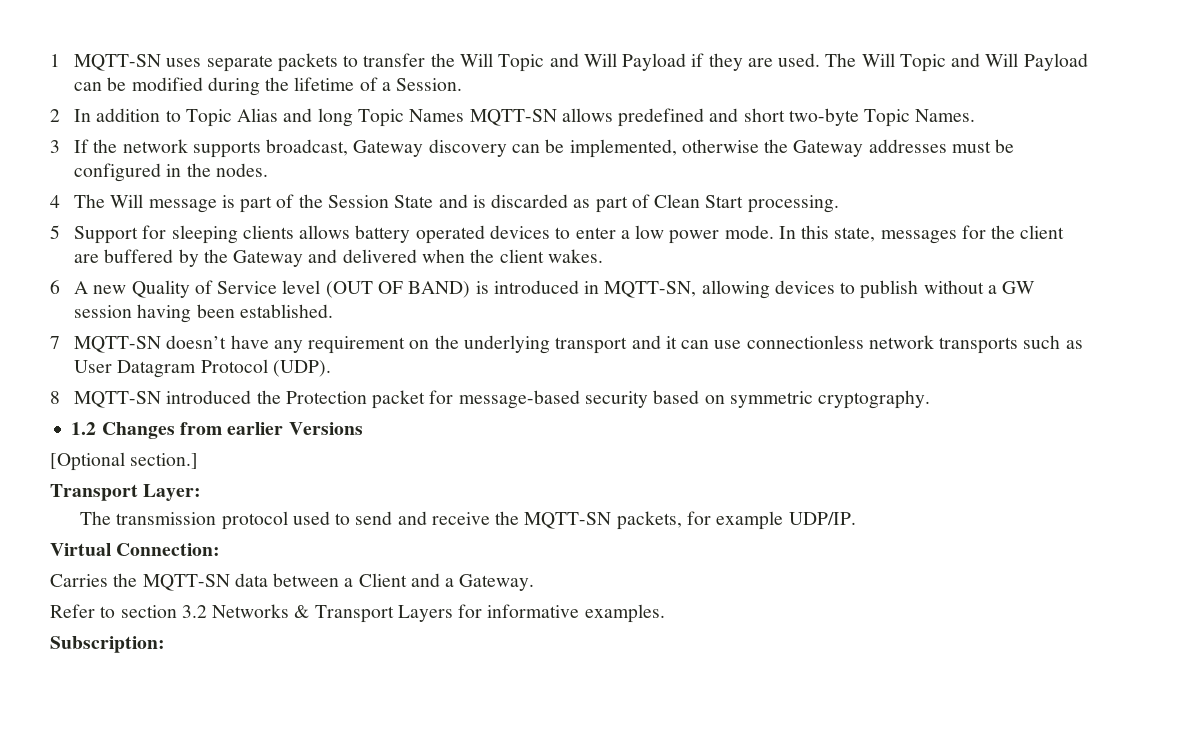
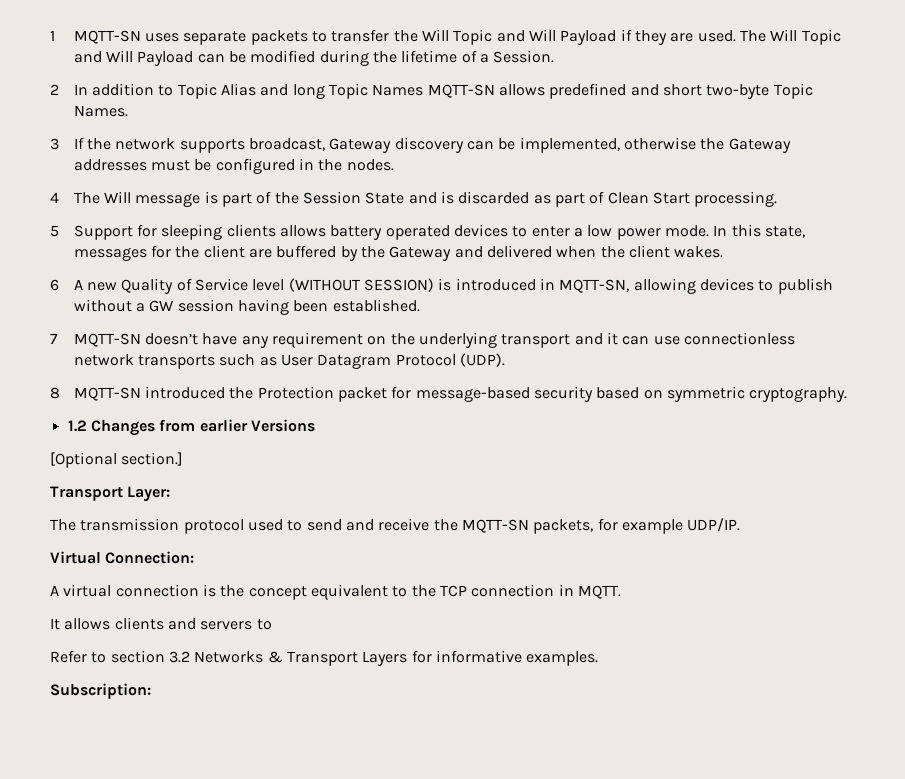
[325,281,471,298] (OUT OF BAND) -> [288,278,435,292] (WITHOUT SESSION)
[50,573,535,591] Carries the MQTT-SN data between a Client and a Gateway. -> [50,584,621,600] [50,617,272,630] A virtual connection is the concept equivalent to the TCP connection in MQTT. // It allows clients and servers to

